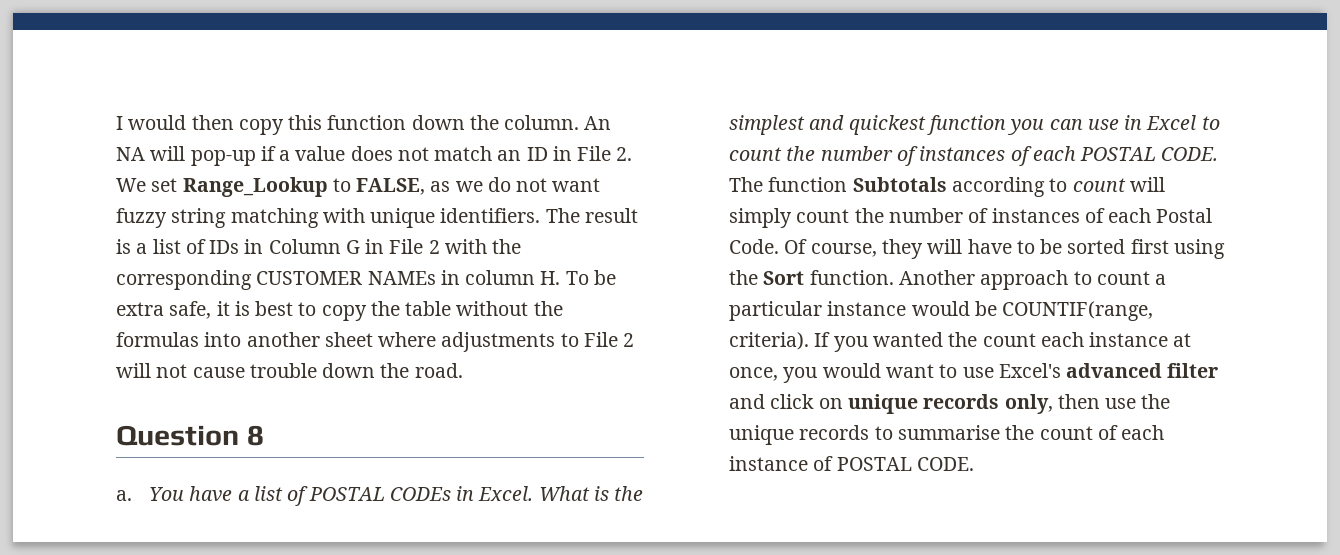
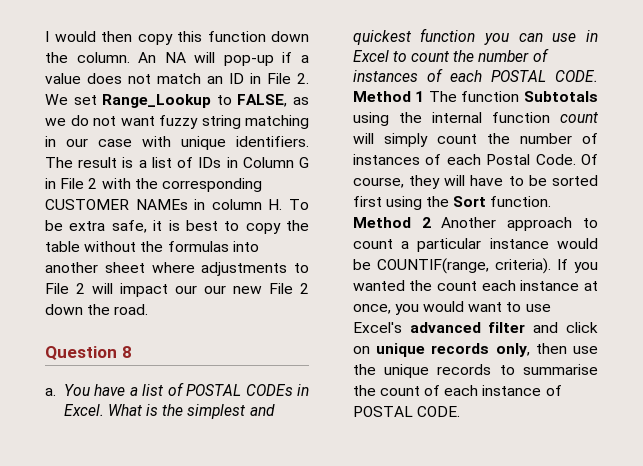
(319, 218) none -> [45,136,132,147] in our case
[156,363,317,378] not cause trouble -> [120,283,309,297] impact our our new File 2
(1219, 154) none -> [352,91,425,102] Method 1
[951,177,1068,197] according to -> [352,112,550,126] using the internal function
(894, 277) none -> [352,217,431,228] Method 2

